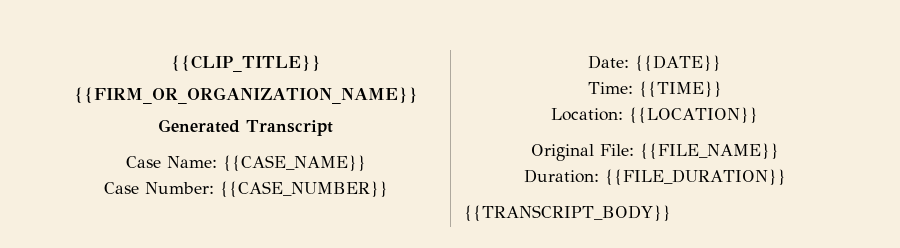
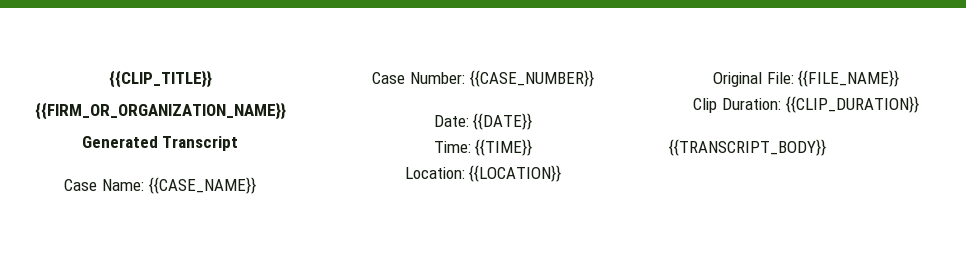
[523,169,786,186] Duration: {{FILE_DURATION}} -> [693,96,919,113] Clip Duration: {{CLIP_DURATION}}

